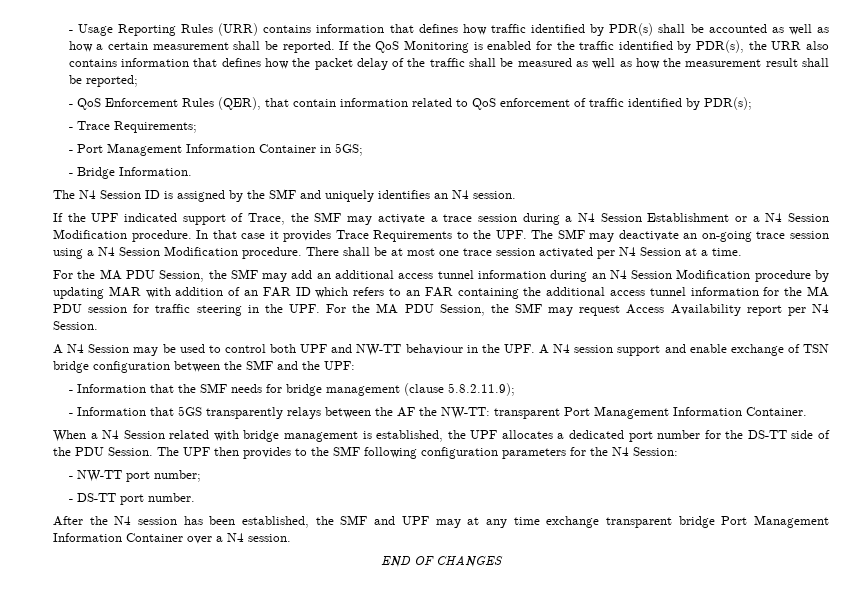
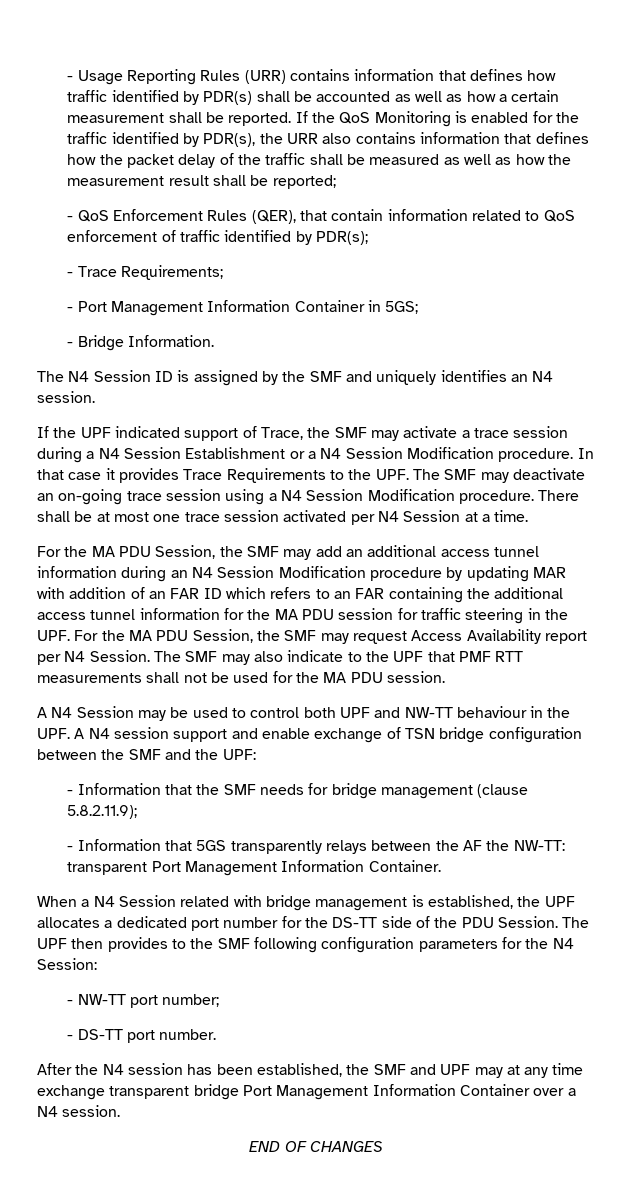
(98, 325) none -> [153,650,524,665] [37,671,445,683] The SMF may also indicate to the UPF that PMF RTT measurements shall not be used for the MA PDU session.

